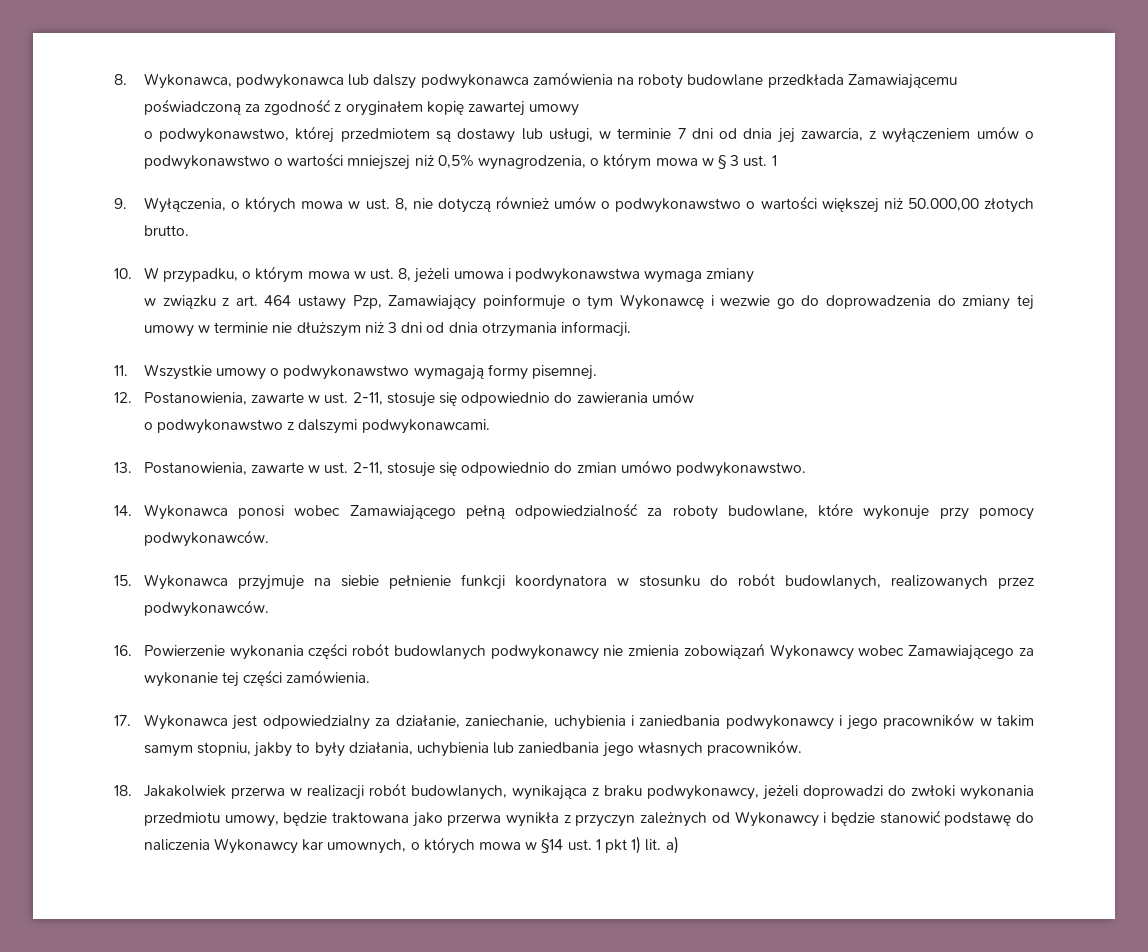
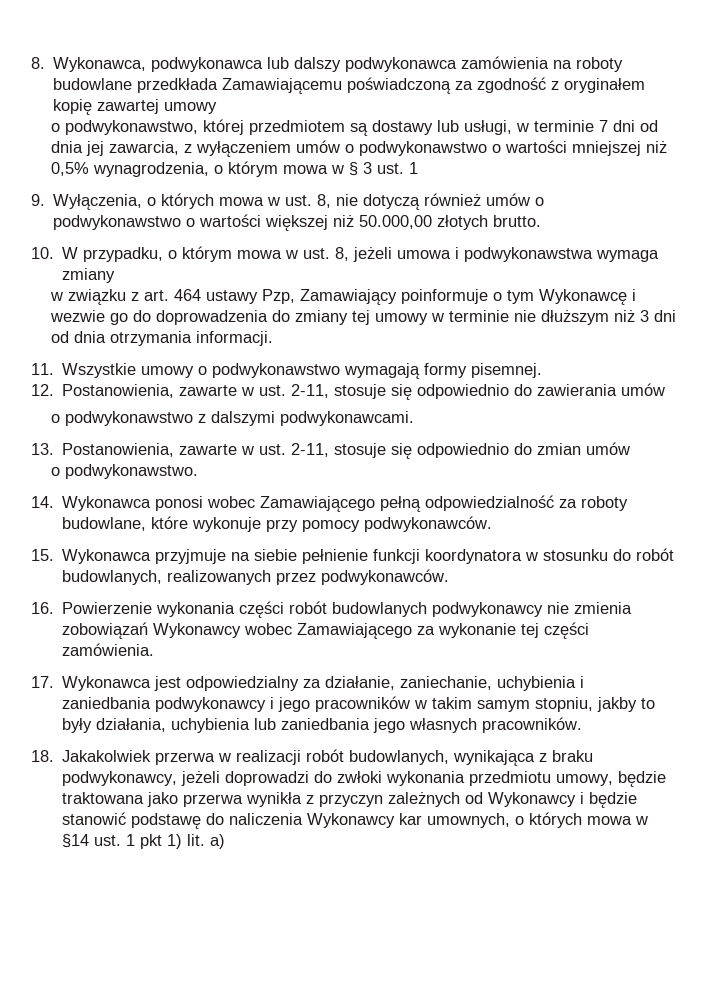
[620,460,672,473] umówo -> [586,442,631,455] [51,467,61,476] umów // o

